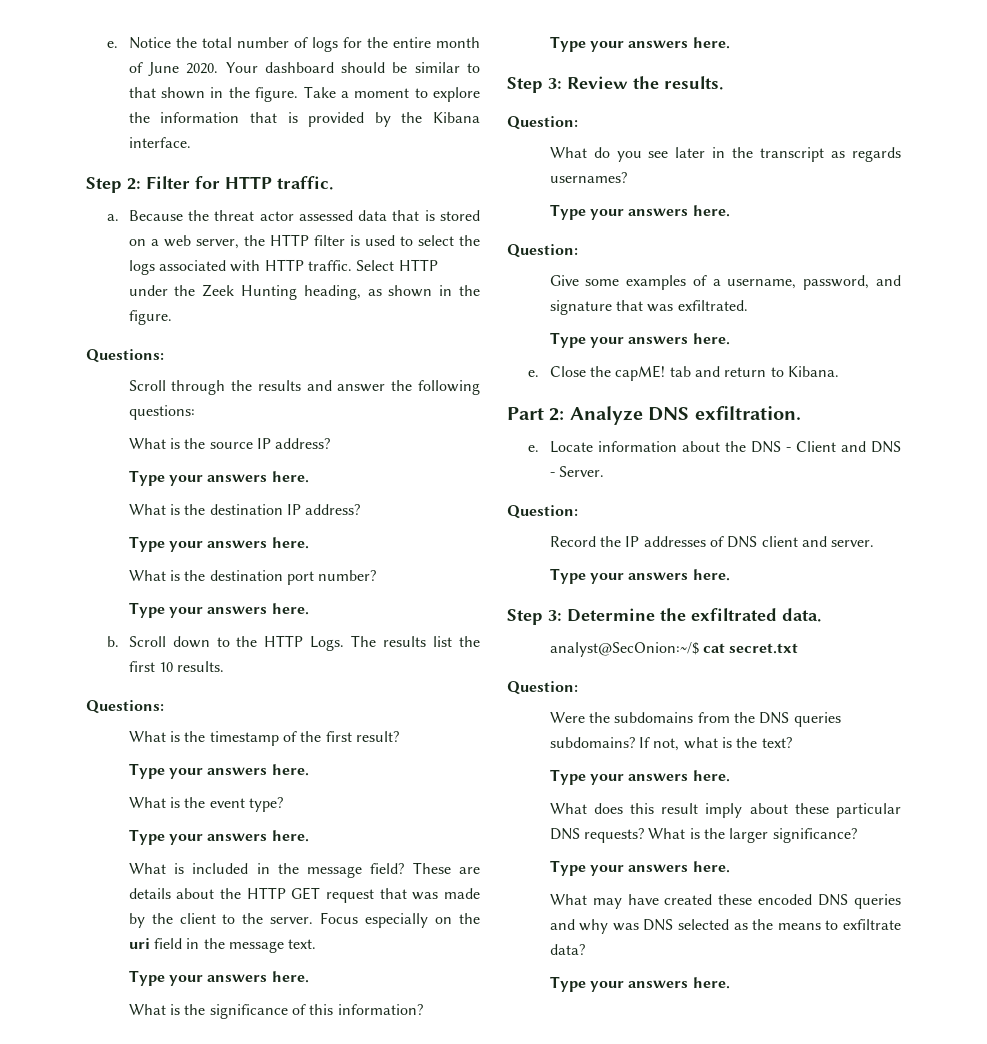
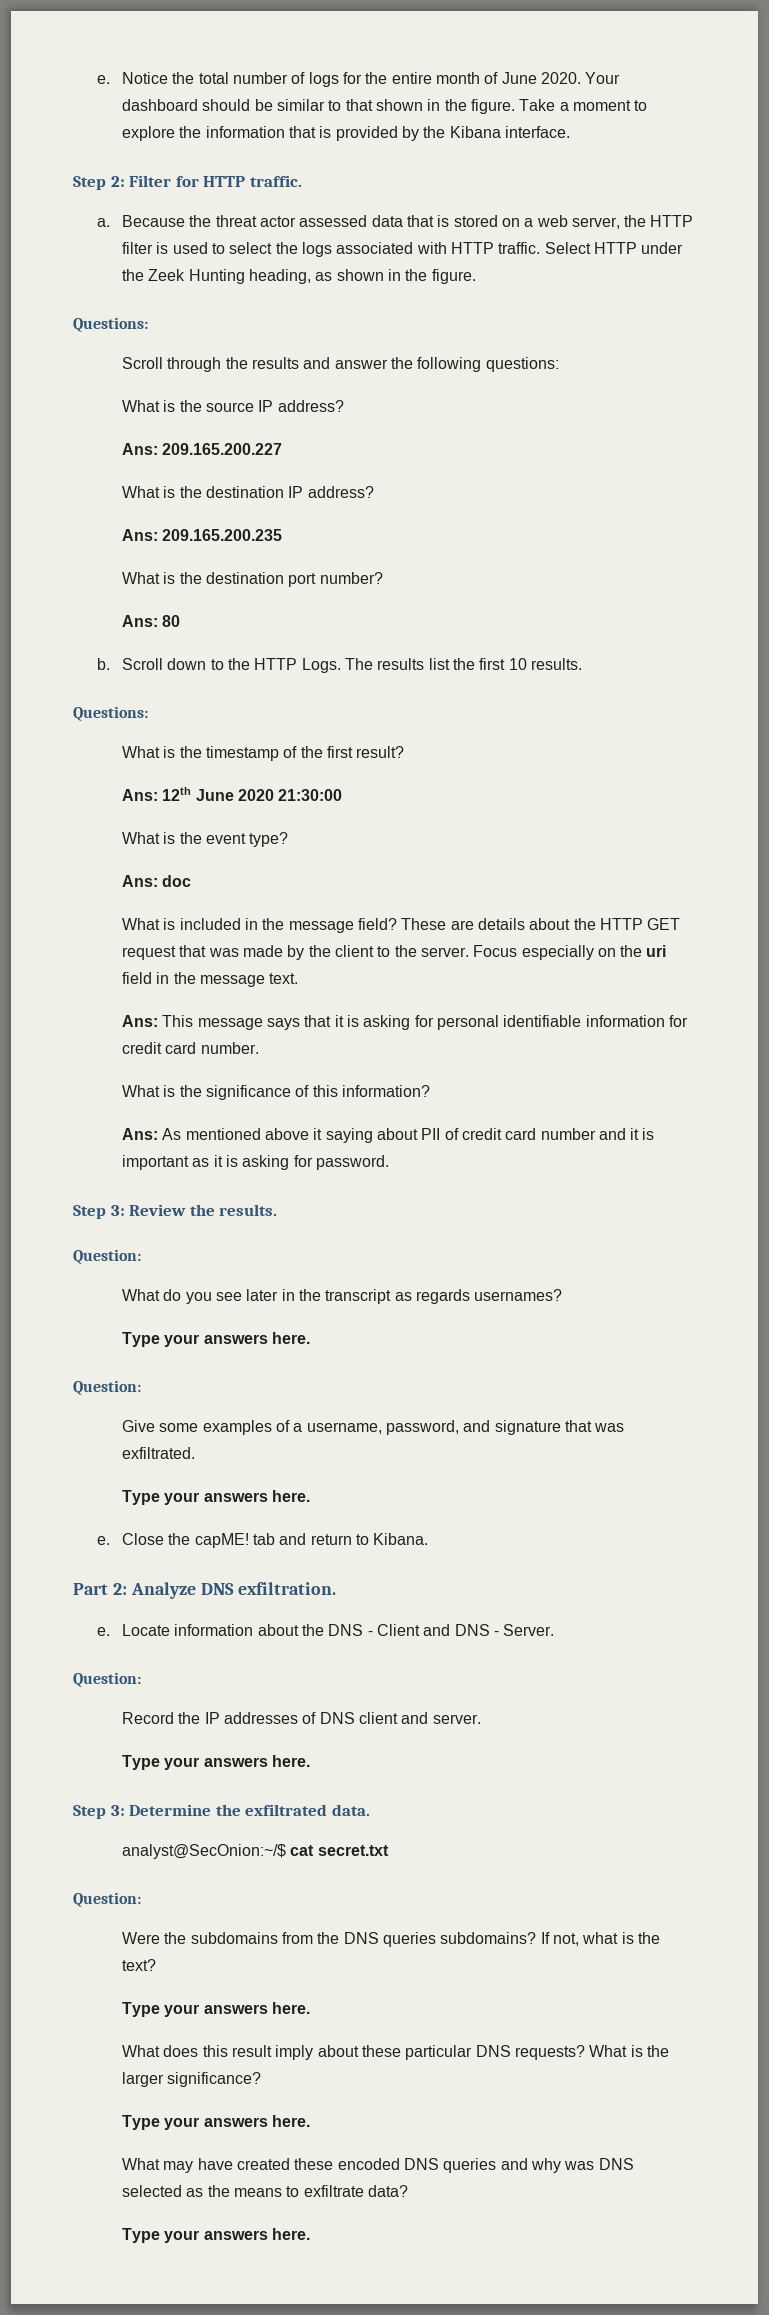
[128,470,309,486] Type your answers here. -> [121,443,283,455] Ans: 209.165.200.227
[128,536,309,552] Type your answers here. -> [121,529,283,541] Ans: 209.165.200.235
[128,602,309,618] Type your answers here. -> [121,615,181,627] Ans: 80
[128,763,309,779] Type your answers here. -> [121,787,343,801] Ans: 12th June 2020 21:30:00
[128,829,309,845] Type your answers here. -> [121,875,192,887] Ans: doc
[128,970,309,986] Type your answers here. -> [121,1015,688,1030] [121,1042,259,1054] Ans: This message says that it is asking for personal identifiable information for credit card number.
[549,36,730,52] Type your answers here. -> [121,1128,655,1143] [121,1155,389,1170] Ans: As mentioned above it saying about PII of credit card number and it is important as it is asking for password.

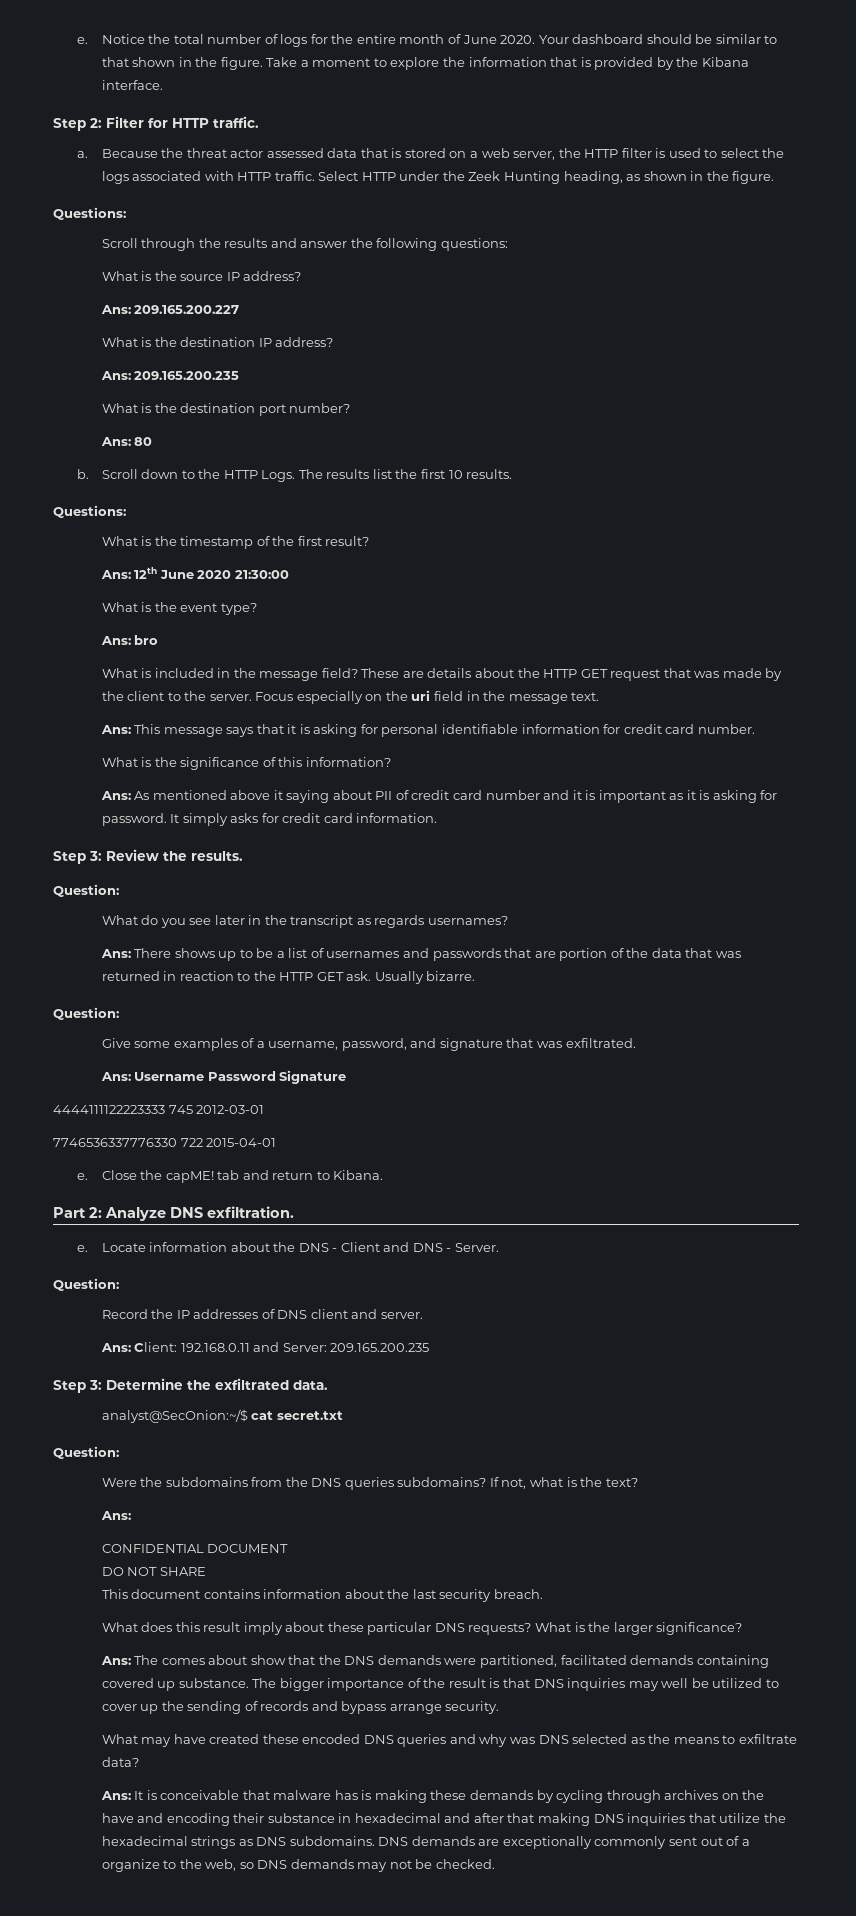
[162,875,192,887] doc -> [134,635,159,645] bro
(389, 1162) none -> [170,813,438,826] It simply asks for credit card information.
[121,1332,310,1347] Type your answers here. -> [100,948,741,961] [101,971,476,984] Ans: There shows up to be a list of usernames and passwords that are portion of the data that was returned in reaction to the HTTP GET ask. Usually bizarre.
[121,1490,310,1505] Type your answers here. -> [100,1070,347,1084] [53,1105,265,1114] [53,1138,277,1147] Ans: Username Password Signature // 4444111122223333 745 2012-03-01 // 7746536337776330 722 2015-04-01
[121,1755,310,1770] Type your answers here. -> [100,1342,430,1352] Ans: Client: 192.168.0.11 and Server: 209.165.200.235
[121,2002,310,2017] Type your answers here. -> [100,1511,131,1520] [101,1544,289,1553] [101,1567,206,1576] [101,1589,543,1602] Ans: // CONFIDENTIAL DOCUMENT // DO NOT SHARE // This document contains information about the last security breach.
[121,2115,310,2130] Type your answers here. -> [100,1655,769,1668] [101,1678,779,1691] [101,1701,500,1714] Ans: The comes about show that the DNS demands were partitioned, facilitated demands containing covered up substance. The bigger importance of the result is that DNS inquiries may well be utilized to cover up the sending of records and bypass arrange security.
[121,2228,310,2243] Type your answers here. -> [100,1790,765,1803] [101,1813,786,1826] [101,1836,750,1849] [101,1859,495,1872] Ans: It is conceivable that malware has is making these demands by cycling through archives on the have and encoding their substance in hexadecimal and after that making DNS inquiries that utilize the hexadecimal strings as DNS subdomains. DNS demands are exceptionally commonly sent out of a organize to the web, so DNS demands may not be checked.

